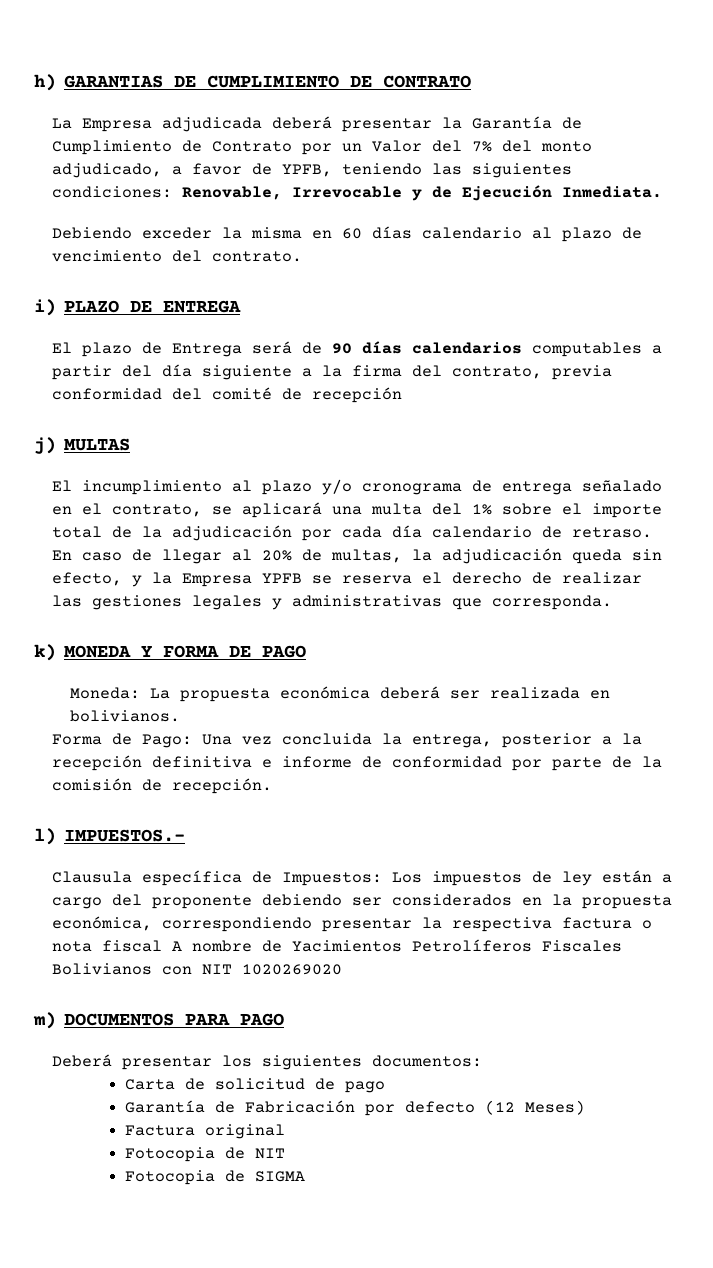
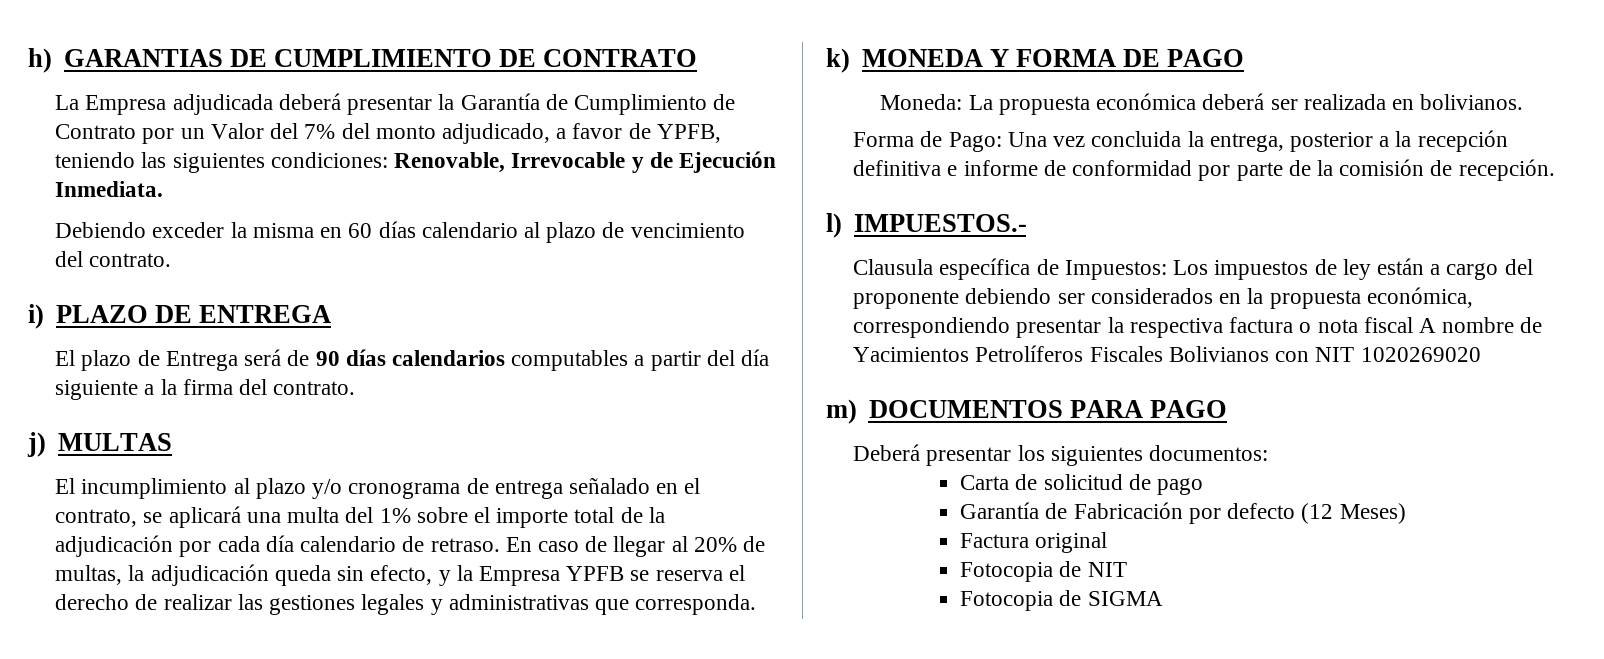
[452,365,613,380] [52,387,403,403] contrato, previa conformidad del comité de recepción -> [273,381,356,395] contrato.

